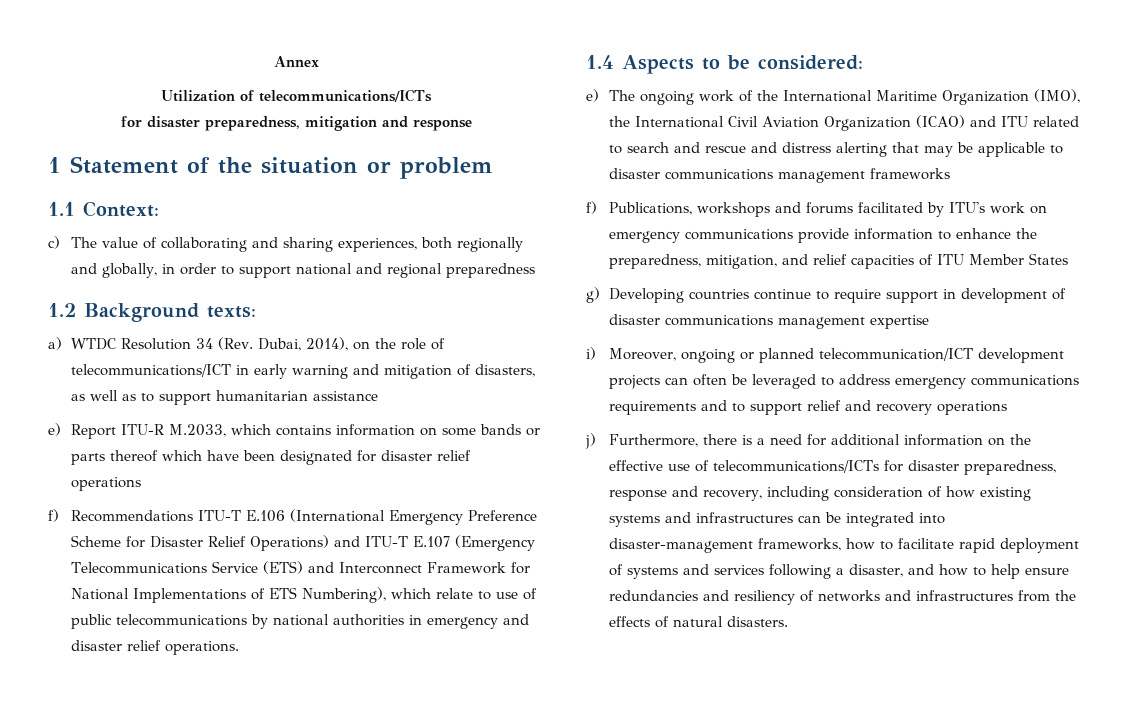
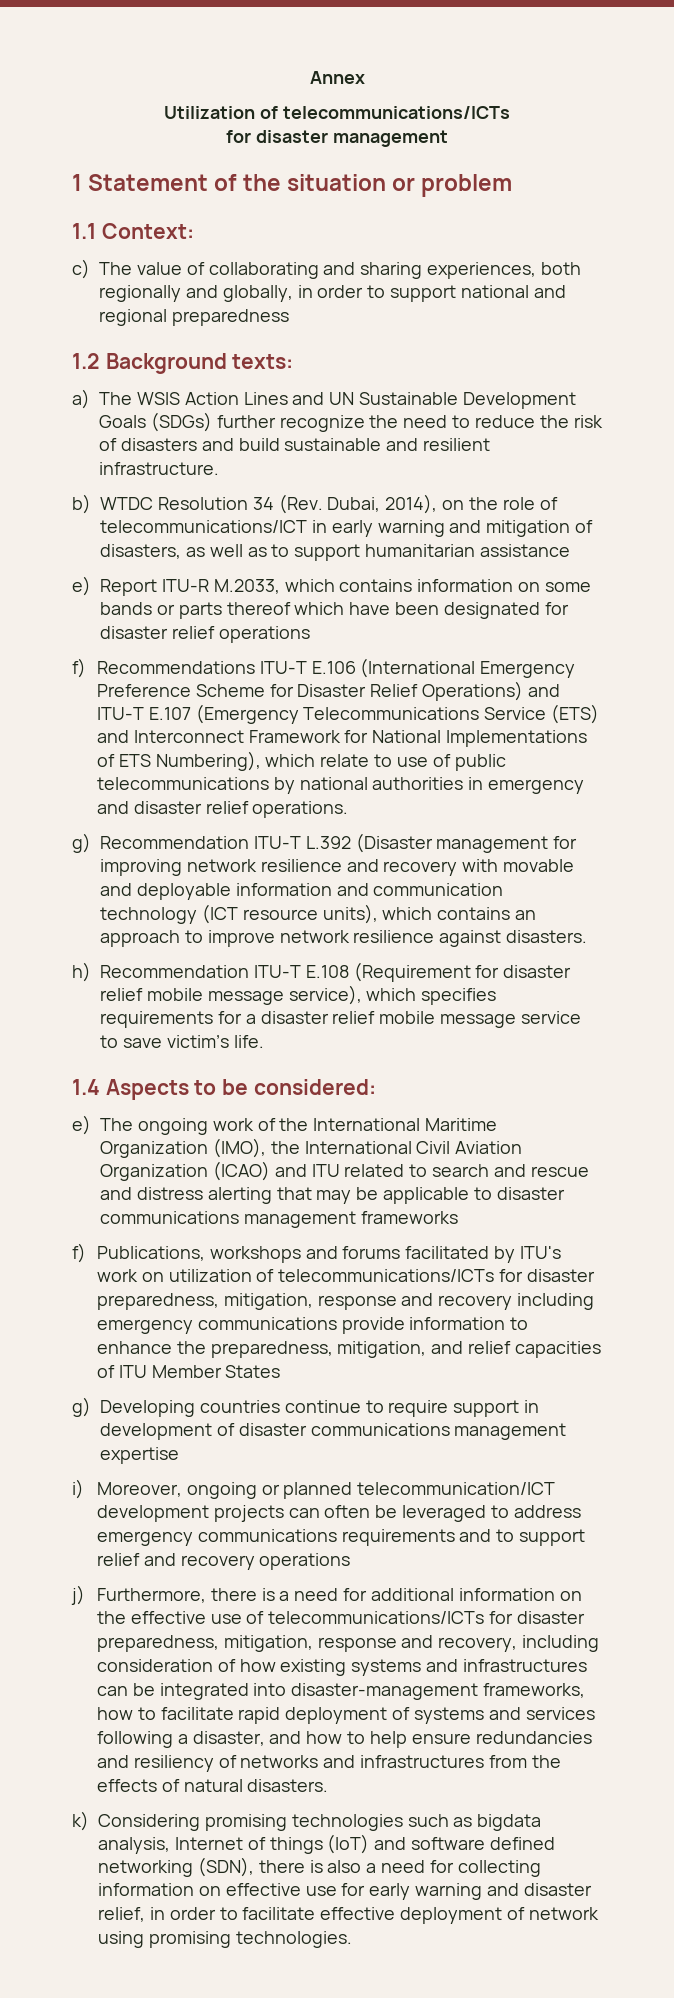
[204,116,472,131] preparedness, mitigation and response -> [332,130,448,147] management
(62, 343) none -> [99,392,577,409] [99,412,603,432] [99,438,491,451] [99,462,219,475] [72,494,91,514] The WSIS Action Lines and UN Sustainable Development Goals (SDGs) further recognize the need to reduce the risk of disasters and build sustainable and resilient infrastructure. // b)
(240, 648) none -> [72,833,578,853] [100,859,575,876] [100,883,504,900] [100,904,537,924] [100,930,588,947] [72,962,572,982] [100,985,497,1005] [100,1011,582,1028] [100,1035,264,1048] // g) Recommendation ITU-T L.392 (Disaster management for improving network resilience and recovery with movable and deployable information and communication technology (ICT resource units), which contains an approach to improve network resilience against disasters. // h) Recommendation ITU-T E.108 (Requirement for disaster relief mobile message service), which specifies requirements for a disaster relief mobile message service to save victim’s life.
(1048, 209) none -> [168,1269,596,1282] [96,1293,595,1310] utilization of telecommunications/ICTs for disaster preparedness, mitigation, response and recovery including
(1057, 467) none -> [223,1635,313,1652] mitigation,
(789, 621) none -> [72,1811,542,1831] [98,1834,556,1854] [98,1857,541,1877] [98,1883,592,1900] [98,1907,599,1924] [98,1931,352,1948] // k) Considering promising technologies such as bigdata analysis, Internet of things (IoT) and software defined networking (SDN), there is also a need for collecting information on effective use for early warning and disaster relief, in order to facilitate effective deployment of network using promising technologies.

